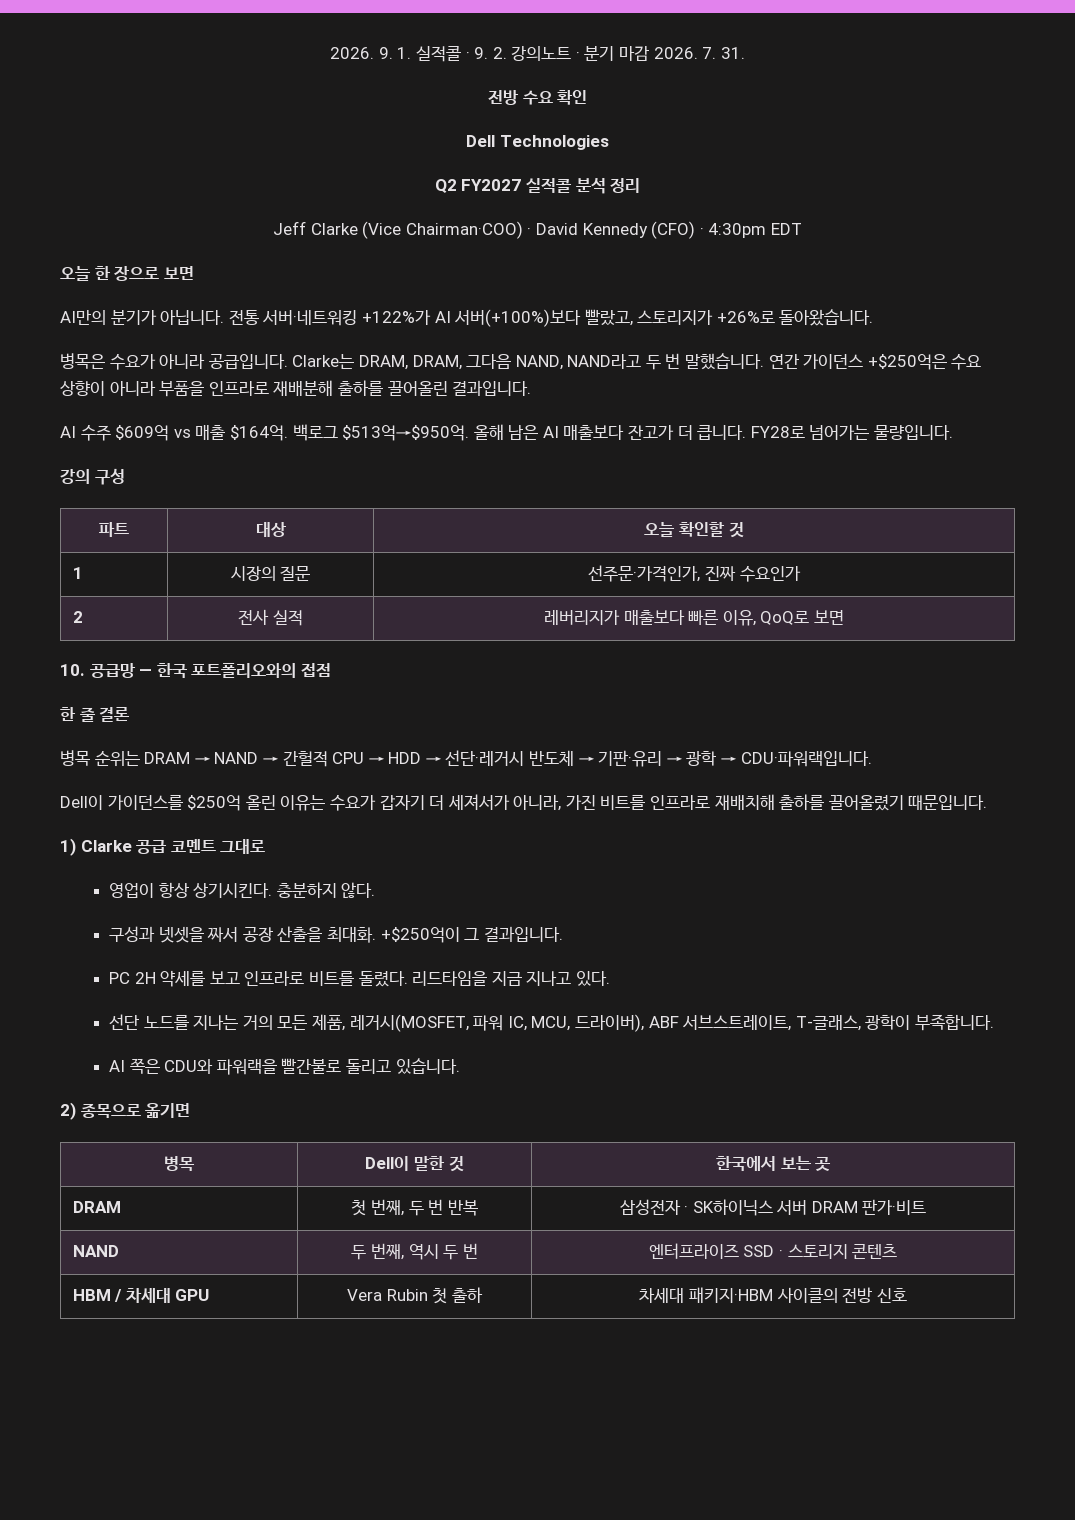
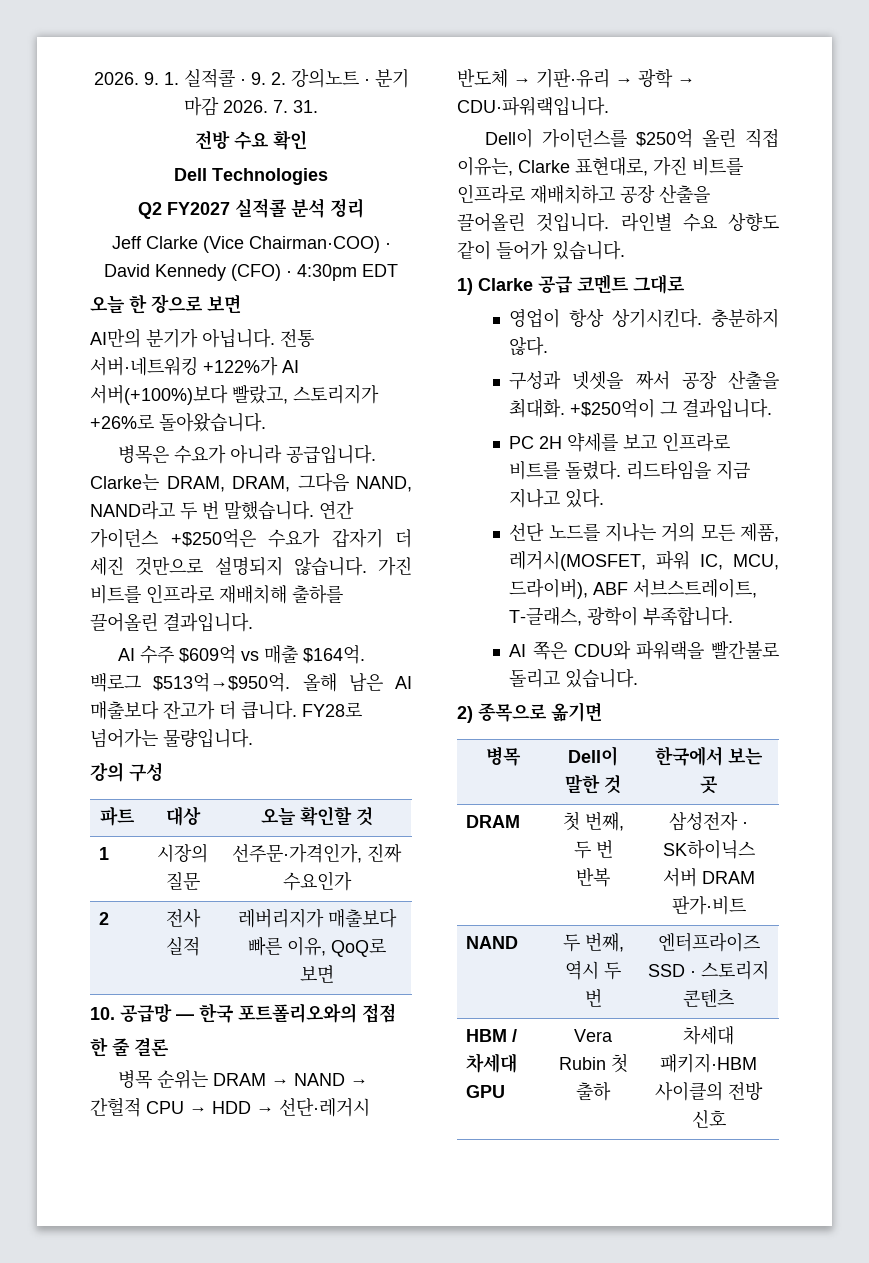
[951,354,982,370] [60,380,334,397] 수요 상향이 아니라 부품을 인프라로 재배분해 -> [268,528,412,548] [90,556,412,576] [90,584,287,604] 수요가 갑자기 더 세진 것만으로 설명되지 않습니다. 가진 비트를 인프라로 재배치해
[280,794,988,811] 이유는 수요가 갑자기 더 세져서가 아니라, 가진 비트를 인프라로 재배치해 출하를 끌어올렸기 때문입니다. -> [745,129,779,148] [457,157,743,176] [457,184,710,204] [457,212,779,232] [457,240,625,260] 직접 이유는, Clarke 표현대로, 가진 비트를 인프라로 재배치하고 공장 산출을 끌어올린 것입니다. 라인별 수요 상향도 같이 들어가 있습니다.

